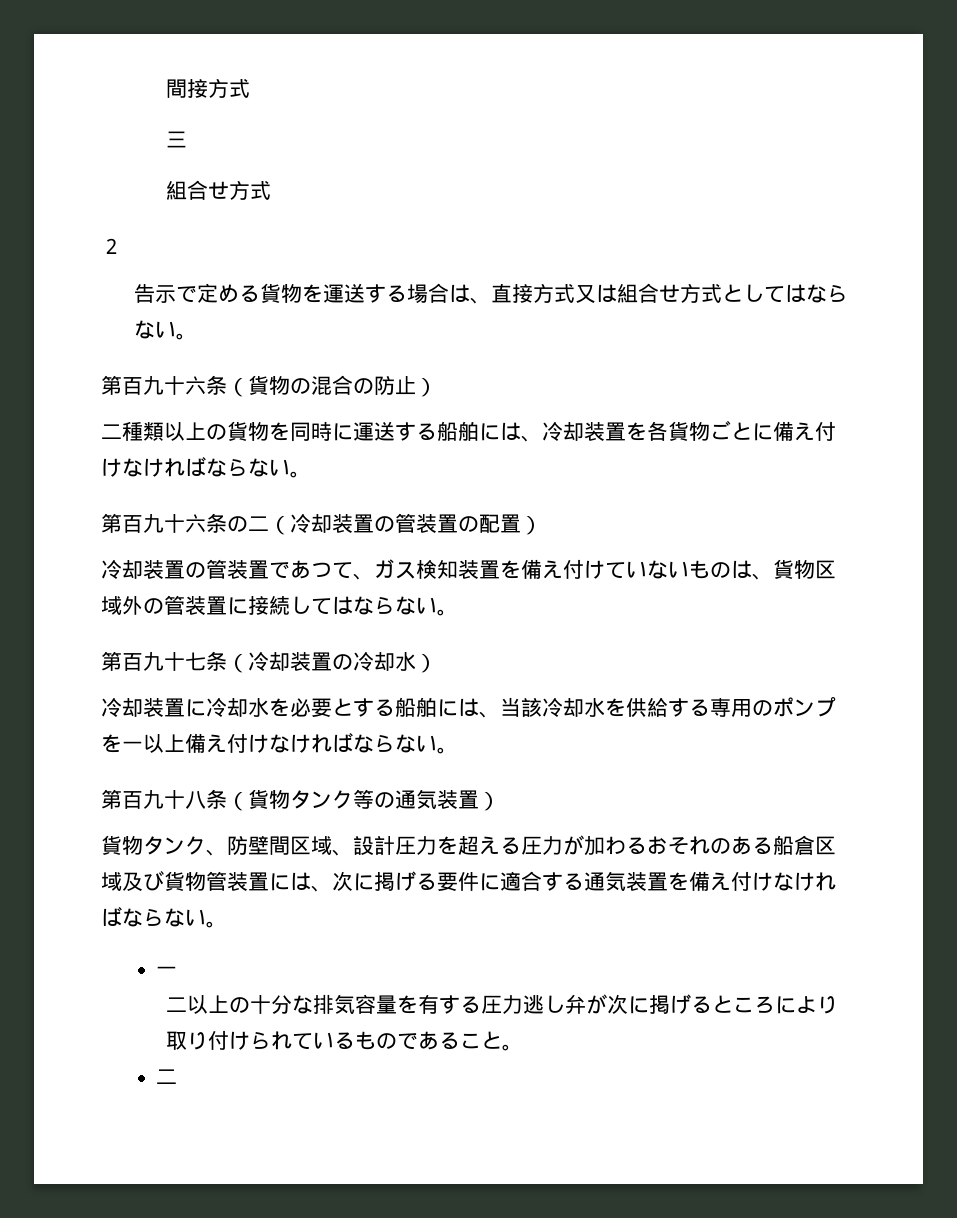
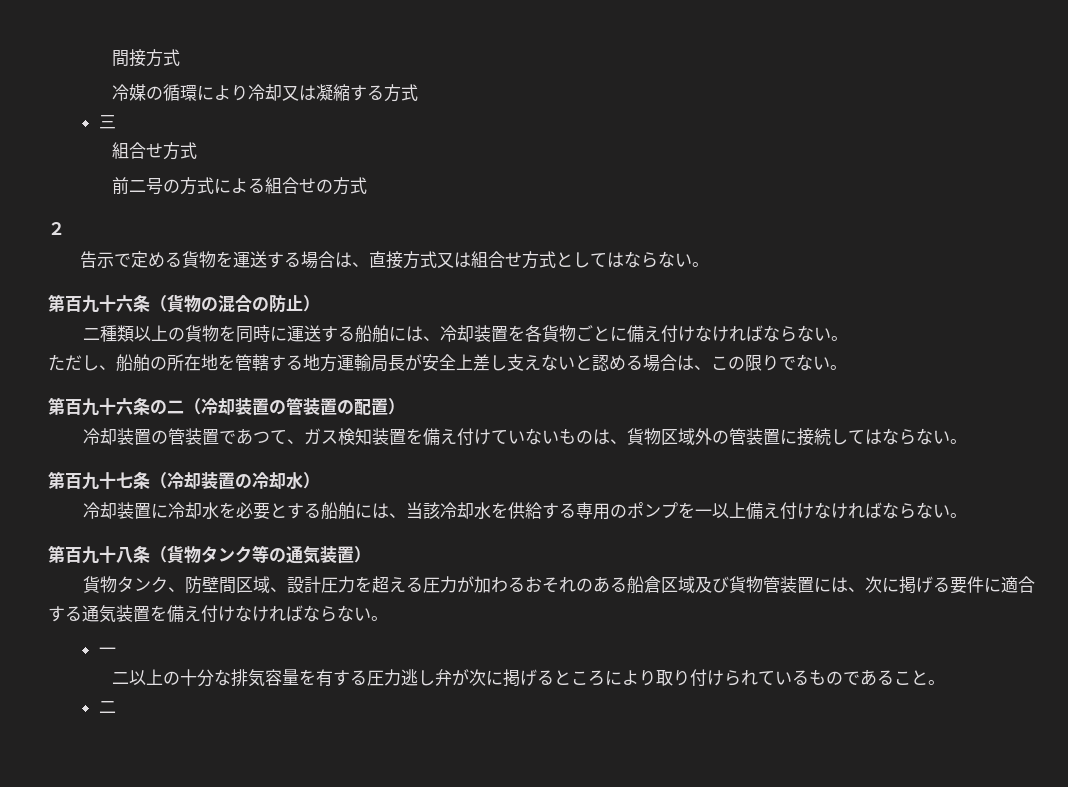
[166,131,188,148] [166,180,230,200] 三 // 組合せ -> [112,84,419,102] [98,115,116,129] [112,142,198,160] [112,177,334,195] 冷媒の循環により冷却又は凝縮する方式 // 三 // 組合せ方式 // 前二号の方式による組合せの
(311, 474) none -> [48,354,847,372] // ただし、船舶の所在地を管轄する地方運輸局長が安全上差し支えないと認める場合は、この限りでない。

